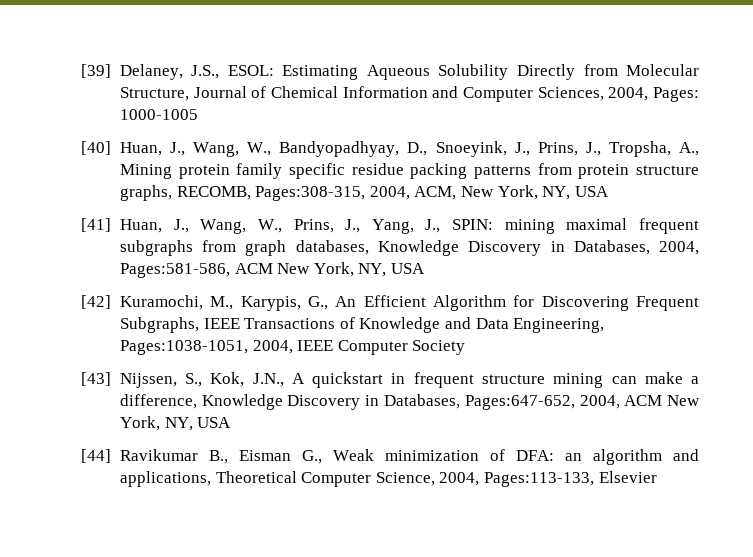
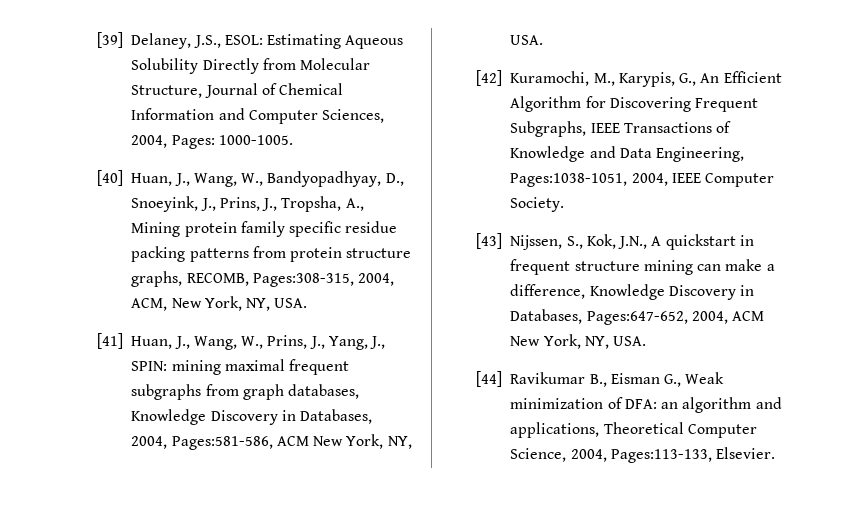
[119,109,198,120] 1000-1005 -> [218,135,293,145] 1000-1005.
[574,186,609,197] USA -> [274,298,308,308] USA.
[390,263,425,274] USA -> [510,35,544,45] USA.
[412,340,466,355] Society -> [510,197,565,212] Society.
[197,417,232,428] USA -> [613,336,647,346] USA.
[598,471,657,483] Elsevier -> [716,447,776,459] Elsevier.

